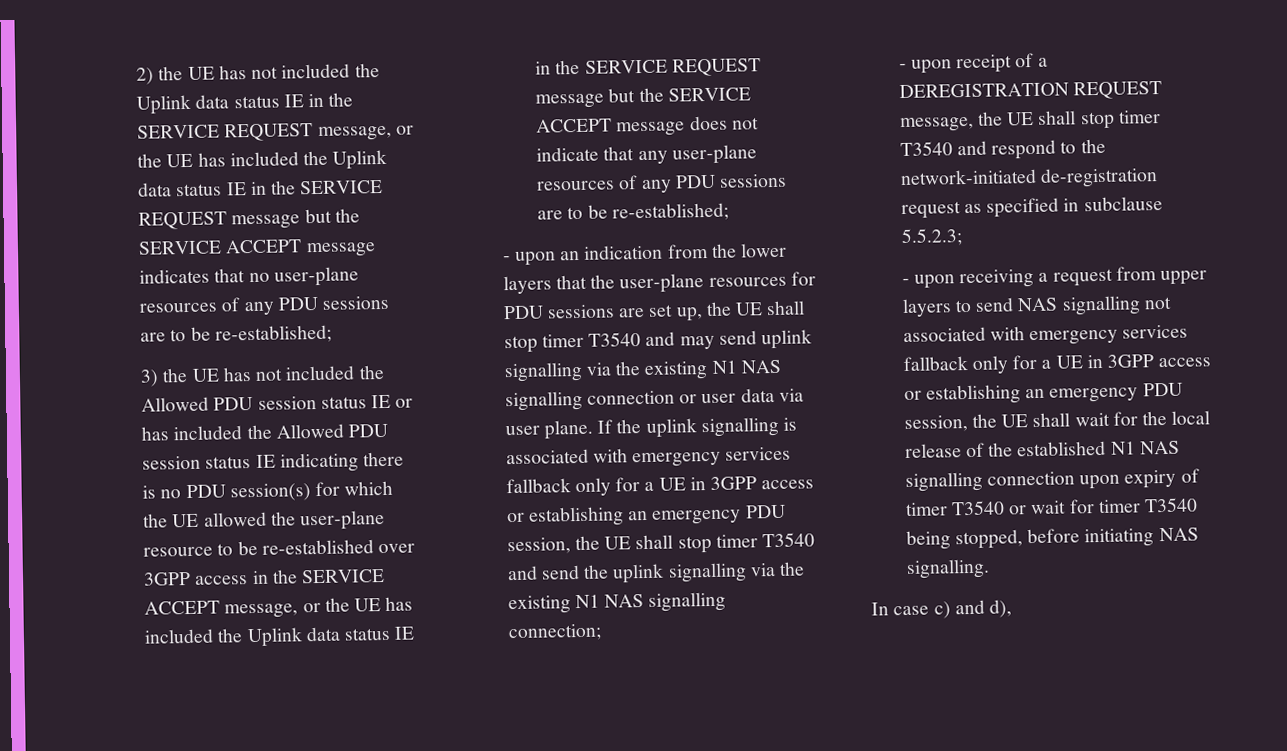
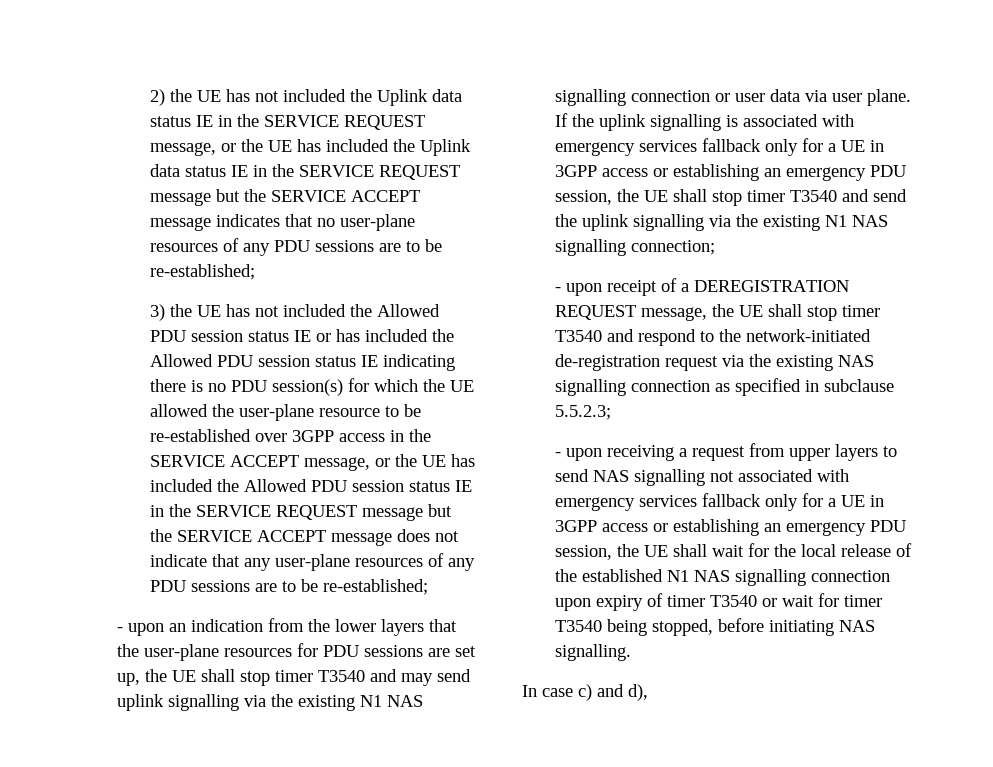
[246,626,341,648] Uplink data -> [243,479,404,492] Allowed PDU session
(961, 210) none -> [721,354,874,371] [554,379,710,396] via the existing NAS signalling connection

